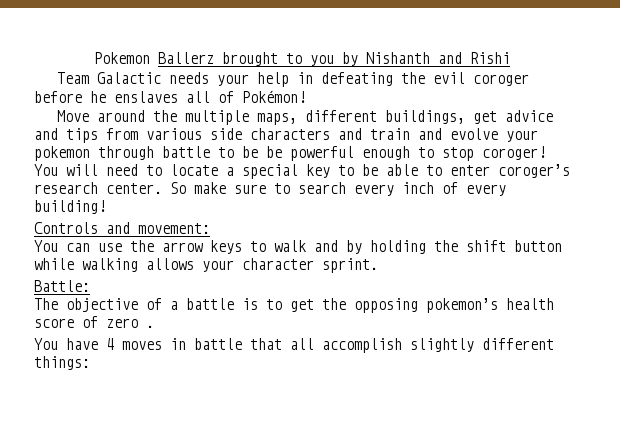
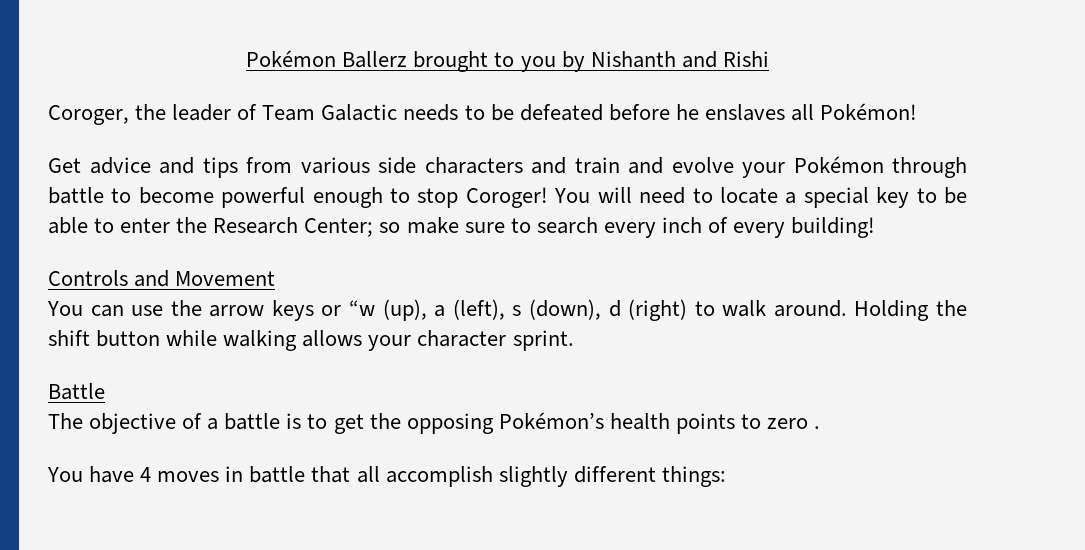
[94,52,150,64] Pokemon -> [246,50,337,67] Pokémon
[56,72,529,87] Team Galactic needs your help in defeating the evil coroger -> [48,104,603,125] Coroger, the leader of Team Galactic needs to be defeated
[218,91,234,103] of -> (814, 112) none
[56,110,497,125] Move around the multiple maps, different buildings, get -> [48,158,81,173] Get
[34,146,90,161] pokemon -> [793,156,884,173] Pokémon
[242,146,282,158] be be -> [138,187,214,204] become
[482,146,546,160] coroger! -> [465,187,548,208] Coroger!
[498,164,570,178] [34,182,186,194] coroger’s research center. So -> [176,217,401,237] the Research Center; so
[138,223,210,234] movement: -> [175,271,276,286] Movement
[250,240,426,254] to walk and by holding -> [321,299,930,321] or “w (up), a (left), s (down), d (right) to walk around. Holding
[34,280,90,292] Battle: -> [48,383,105,400] Battle
[426,298,554,313] [34,316,98,328] pokemon’s health score of -> [498,412,761,434] Pokémon’s health points to

